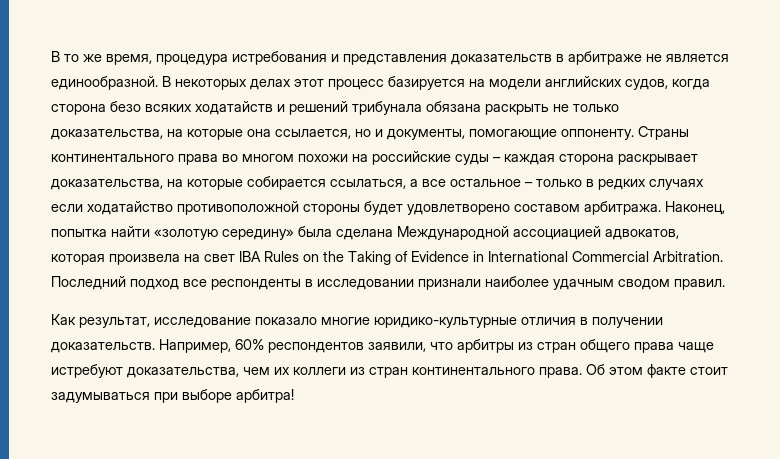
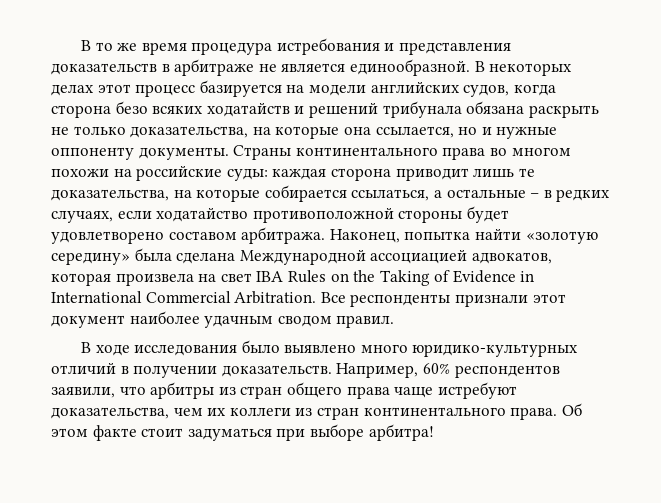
[106,54,152,65] время, -> [141,42,187,55] время
[387,129,634,140] документы, помогающие оппоненту. -> [496,127,558,139] [51,147,229,160] нужные оппоненту документы.
[455,154,698,165] суды – каждая сторона раскрывает -> [226,168,535,181] суды: каждая сторона приводит лишь те
[422,179,582,187] все остальное – только -> [446,189,540,198] остальные –
[649,179,704,190] случаях -> [51,210,113,223] случаях,
[51,276,725,290] [51,314,576,328] Последний подход все респонденты в исследовании признали наиболее удачным сводом правил. // Как результат, исследование показало многие юридико-культурные отличия -> [320,292,566,307] [51,311,395,328] [80,340,579,357] [51,362,116,374] Все респонденты признали этот документ наиболее удачным сводом правил. // В ходе исследования было выявлено много юридико-культурных отличий
[51,392,150,403] задумываться -> [187,428,272,441] задуматься

